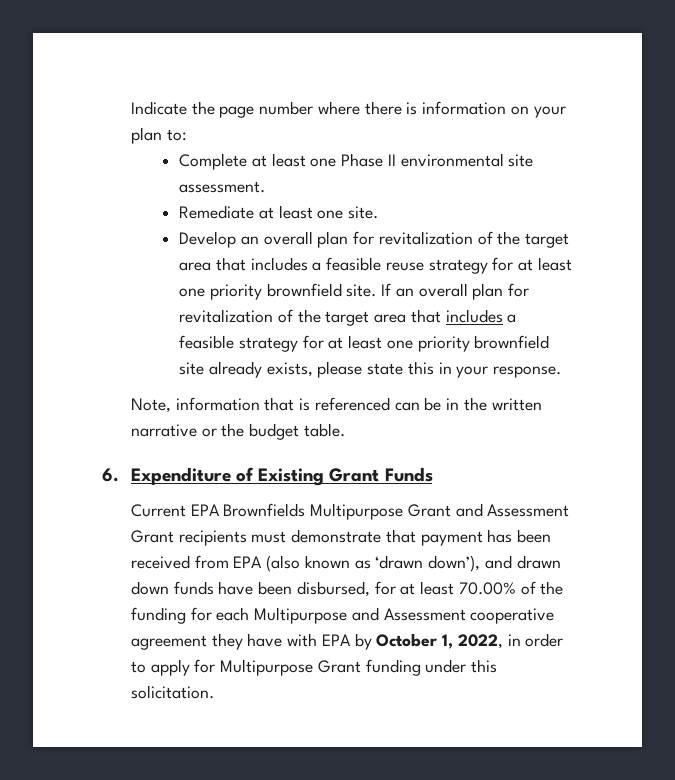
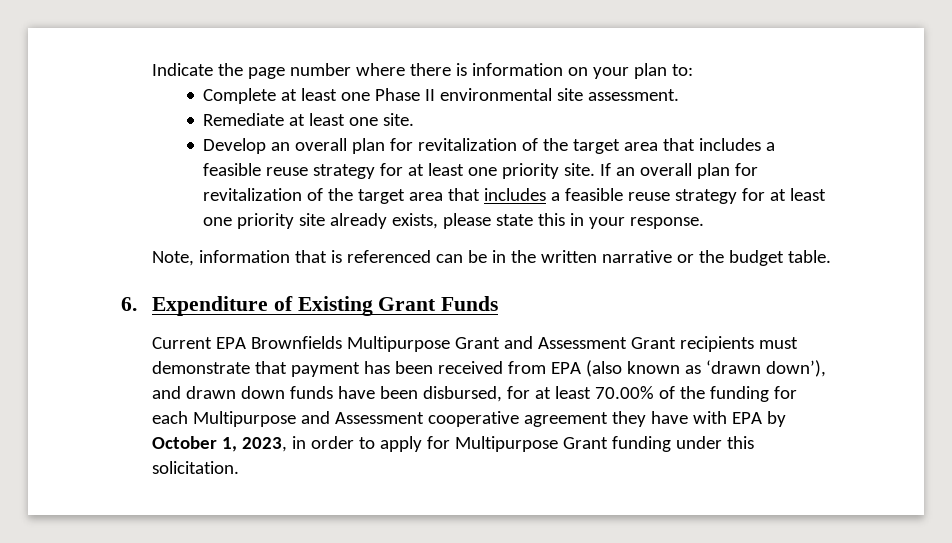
[266,283,342,297] brownfield -> (560, 171) none
[238,335,550,352] strategy for at least one priority brownfield -> [628,188,827,204] [203,213,295,229] reuse strategy for at least one priority
[457,634,503,649] 2022, -> [241,437,287,452] 2023,

